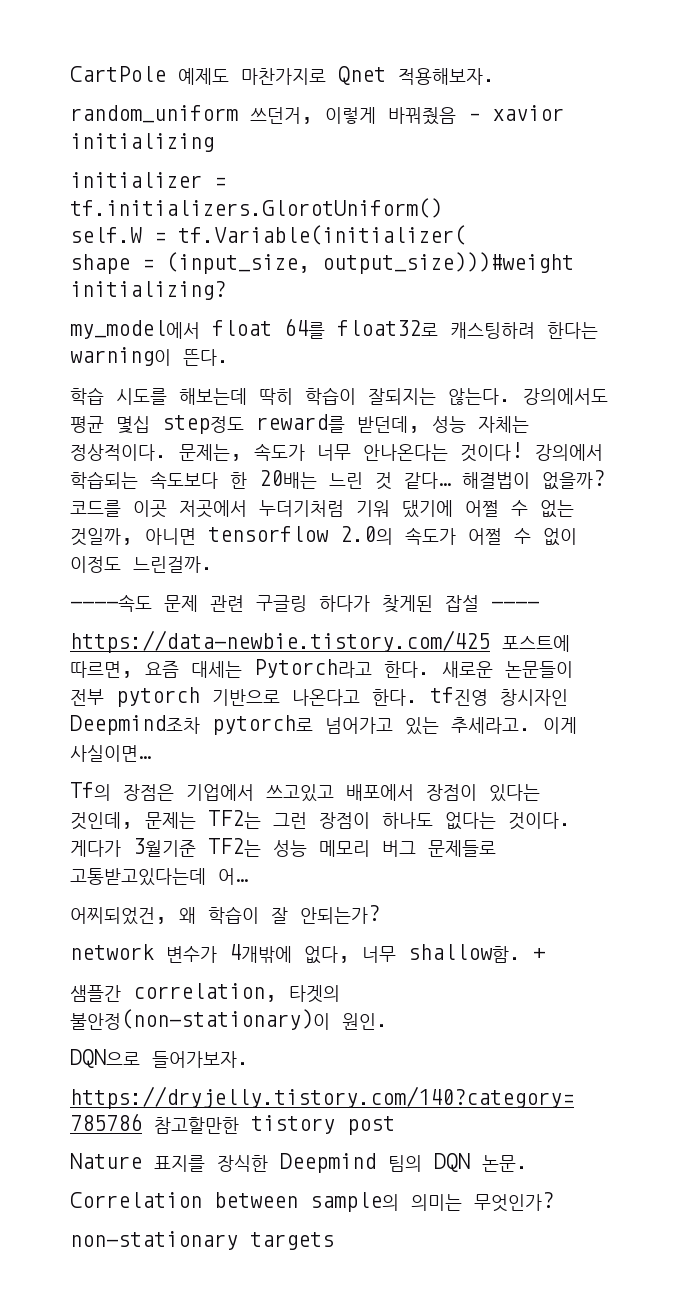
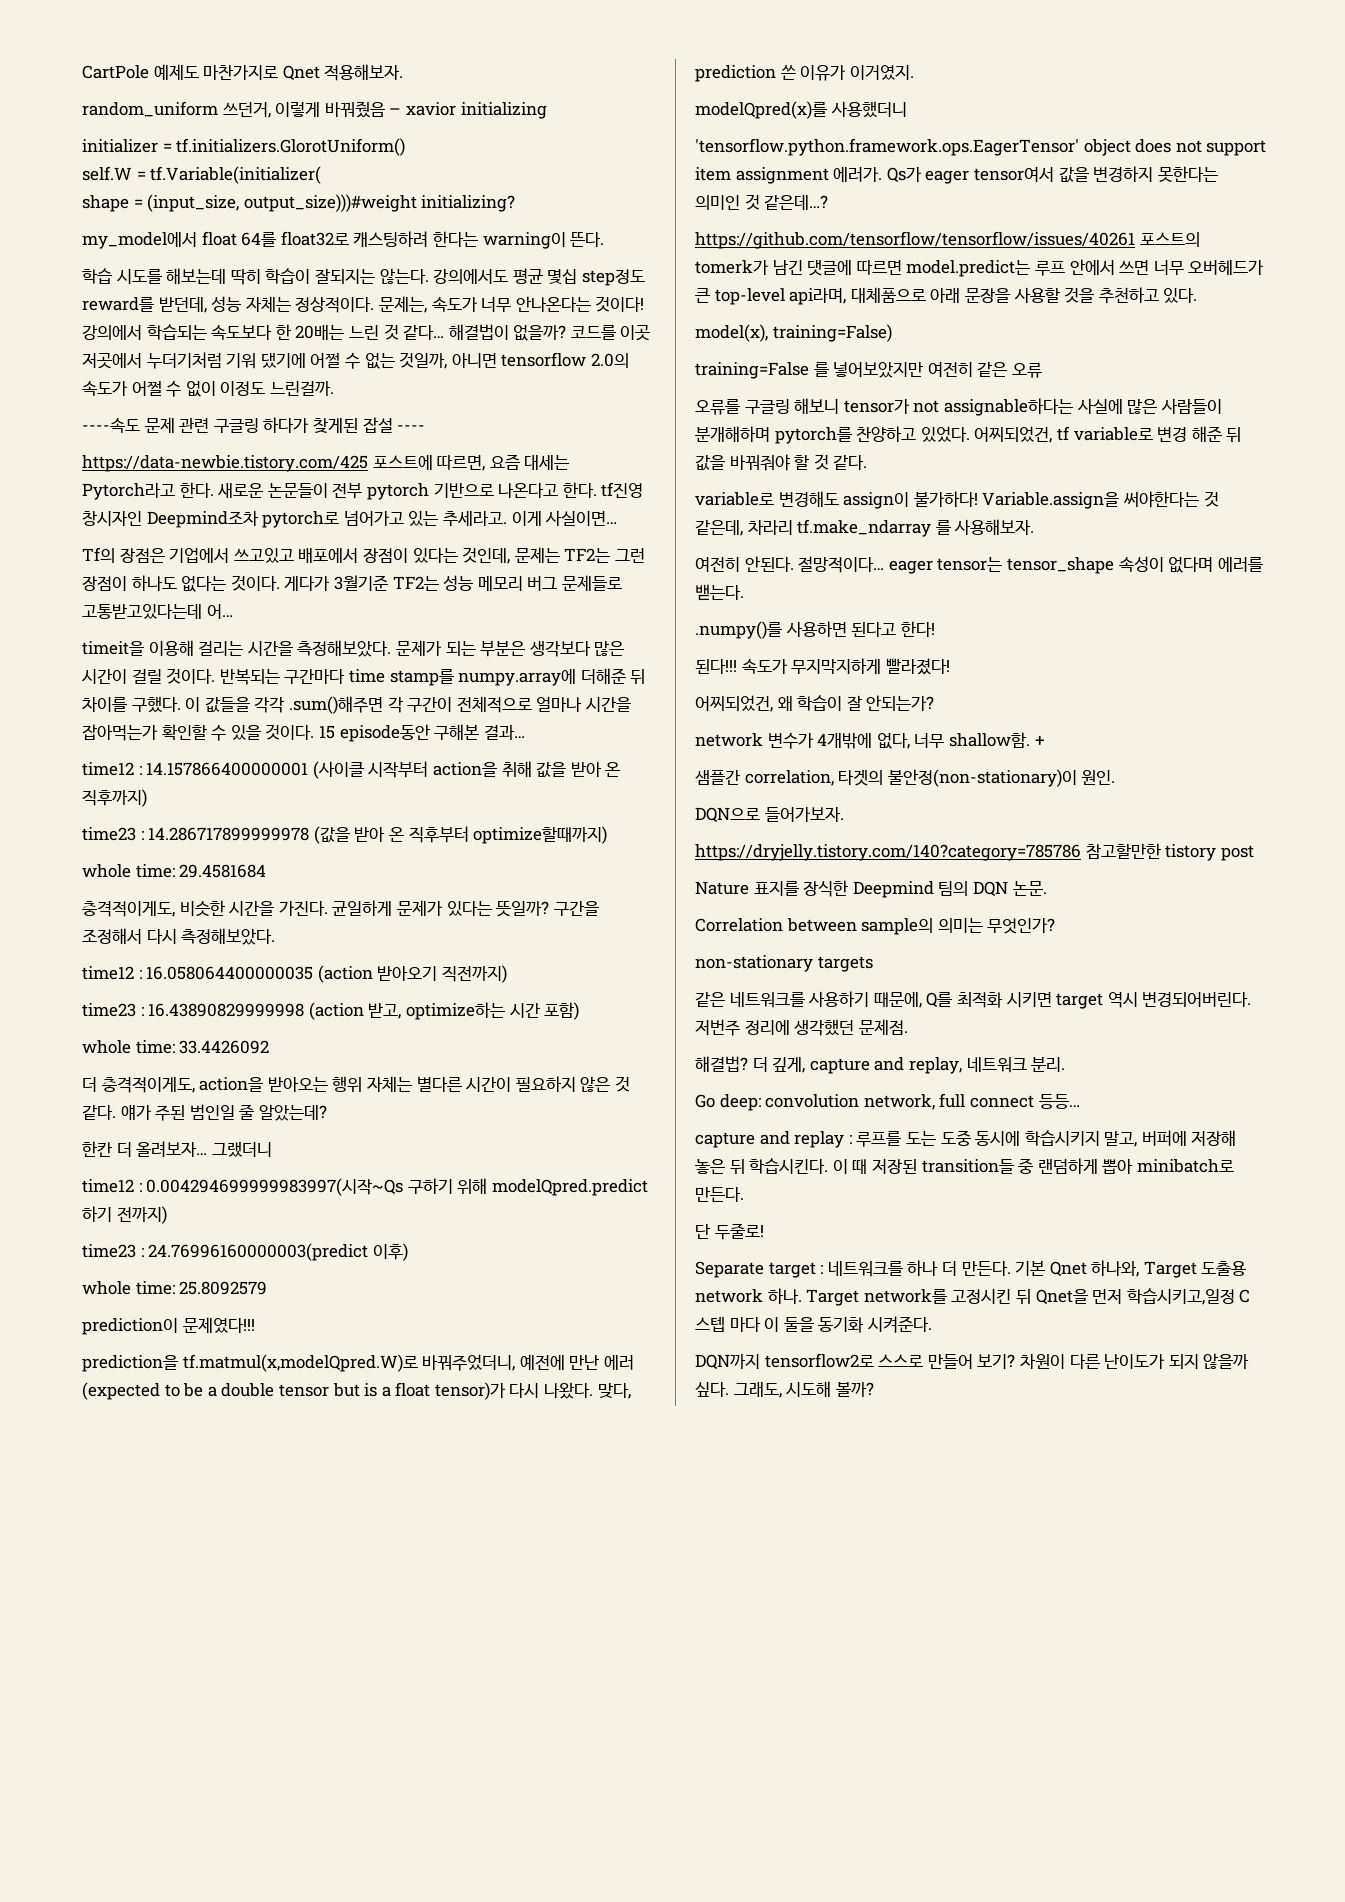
(248, 876) none -> [82,640,625,657] [82,668,646,686] [82,696,631,714] [82,724,525,742] [82,761,621,779] [82,789,147,807] [82,826,608,844] [82,864,267,878] [82,900,599,917] [82,928,276,945] [82,965,507,983] [82,1002,580,1020] [82,1040,270,1054] [82,1076,630,1093] [82,1104,327,1121] [82,1141,272,1157] [82,1178,648,1196] [82,1206,167,1224] [82,1243,408,1261] [82,1281,268,1295] [82,1317,255,1335] [82,1354,634,1372] [82,1382,631,1400] [695,64,914,82] [695,101,907,119] [695,138,1267,156] [695,166,1218,184] [695,194,829,210] [695,231,1200,249] [695,259,1265,277] [695,287,1198,305] [695,324,892,342] [695,362,1042,379] [695,398,1222,416] [695,426,1242,444] [695,454,868,471] [695,491,1219,509] [695,519,1035,537] [695,556,1263,574] [695,584,744,601] [695,621,935,639] [695,658,950,675] // timeit을 이용해 걸리는 시간을 측정해보았다. 문제가 되는 부분은 생각보다 많은 시간이 걸릴 것이다. 반복되는 구간마다 time stamp를 numpy.array에 더해준 뒤 차이를 구했다. 이 값들을 각각 .sum()해주면 각 구간이 전체적으로 얼마나 시간을 잡아먹는가 확인할 수 있을 것이다. 15 episode동안 구해본 결과… // time12 : 14.157866400000001 (사이클 시작부터 action을 취해 값을 받아 온 직후까지) // time23 : 14.286717899999978 (값을 받아 온 직후부터 optimize할때까지) // whole time: 29.4581684 // 충격적이게도, 비슷한 시간을 가진다. 균일하게 문제가 있다는 뜻일까? 구간을 조정해서 다시 측정해보았다. // time12 : 16.058064400000035 (action 받아오기 직전까지) // time23 : 16.43890829999998 (action 받고, optimize하는 시간 포함) // whole time: 33.4426092 // 더 충격적이게도, action을 받아오는 행위 자체는 별다른 시간이 필요하지 않은 것 같다. 얘가 주된 범인일 줄 알았는데? // 한칸 더 올려보자… 그랬더니 // time12 : 0.004294699999983997(시작~Qs 구하기 위해 modelQpred.predict 하기 전까지) // time23 : 24.76996160000003(predict 이후) // whole time: 25.8092579 // prediction이 문제였다!!! // prediction을 tf.matmul(x,modelQpred.W)로 바꿔주었더니, 예전에 만난 에러 (expected to be a double tensor but is a float tensor)가 다시 나왔다. 맞다, prediction 쓴 이유가 이거였지. // modelQpred(x)를 사용했더니 // 'tensorflow.python.framework.ops.EagerTensor' object does not support item assignment 에러가. Qs가 eager tensor여서 값을 변경하지 못한다는 의미인 것 같은데…? // https://github.com/tensorflow/tensorflow/issues/40261 포스트의 tomerk가 남긴 댓글에 따르면 model.predict는 루프 안에서 쓰면 너무 오버헤드가 큰 top-level api라며, 대체품으로 아래 문장을 사용할 것을 추천하고 있다. // model(x), training=False) // training=False 를 넣어보았지만 여전히 같은 오류 // 오류를 구글링 해보니 tensor가 not assignable하다는 사실에 많은 사람들이 분개해하며 pytorch를 찬양하고 있었다. 어찌되었건, tf variable로 변경 해준 뒤 값을 바꿔줘야 할 것 같다. // variable로 변경해도 assign이 불가하다! Variable.assign을 써야한다는 것 같은데, 차라리 tf.make_ndarray 를 사용해보자. // 여전히 안된다. 절망적이다… eager tensor는 tensor_shape 속성이 없다며 에러를 밷는다. // .numpy()를 사용하면 된다고 한다! // 된다!!! 속도가 무지막지하게 빨라졌다!
(334, 1241) none -> [695,991,1252,1009] [695,1019,908,1036] [695,1056,1066,1074] [695,1093,1080,1111] [695,1130,1237,1148] [695,1158,1234,1175] [695,1187,744,1202] [695,1223,764,1240] [695,1260,1247,1278] [695,1288,1251,1306] [695,1316,932,1333] [695,1353,1250,1370] [695,1381,874,1398] // 같은 네트워크를 사용하기 때문에, Q를 최적화 시키면 target 역시 변경되어버린다. 저번주 정리에 생각했던 문제점. // 해결법? 더 깊게, capture and replay, 네트워크 분리. // Go deep: convolution network, full connect 등등… // capture and replay : 루프를 도는 도중 동시에 학습시키지 말고, 버퍼에 저장해 놓은 뒤 학습시킨다. 이 때 저장된 transition들 중 랜덤하게 뽑아 minibatch로 만든다. // 단 두줄로! // Separate target : 네트워크를 하나 더 만든다. 기본 Qnet 하나와, Target 도출용 network 하나. Target network를 고정시킨 뒤 Qnet을 먼저 학습시키고,일정 C 스텝 마다 이 둘을 동기화 시켜준다. // DQN까지 tensorflow2로 스스로 만들어 보기? 차원이 다른 난이도가 되지 않을까 싶다. 그래도, 시도해 볼까?

